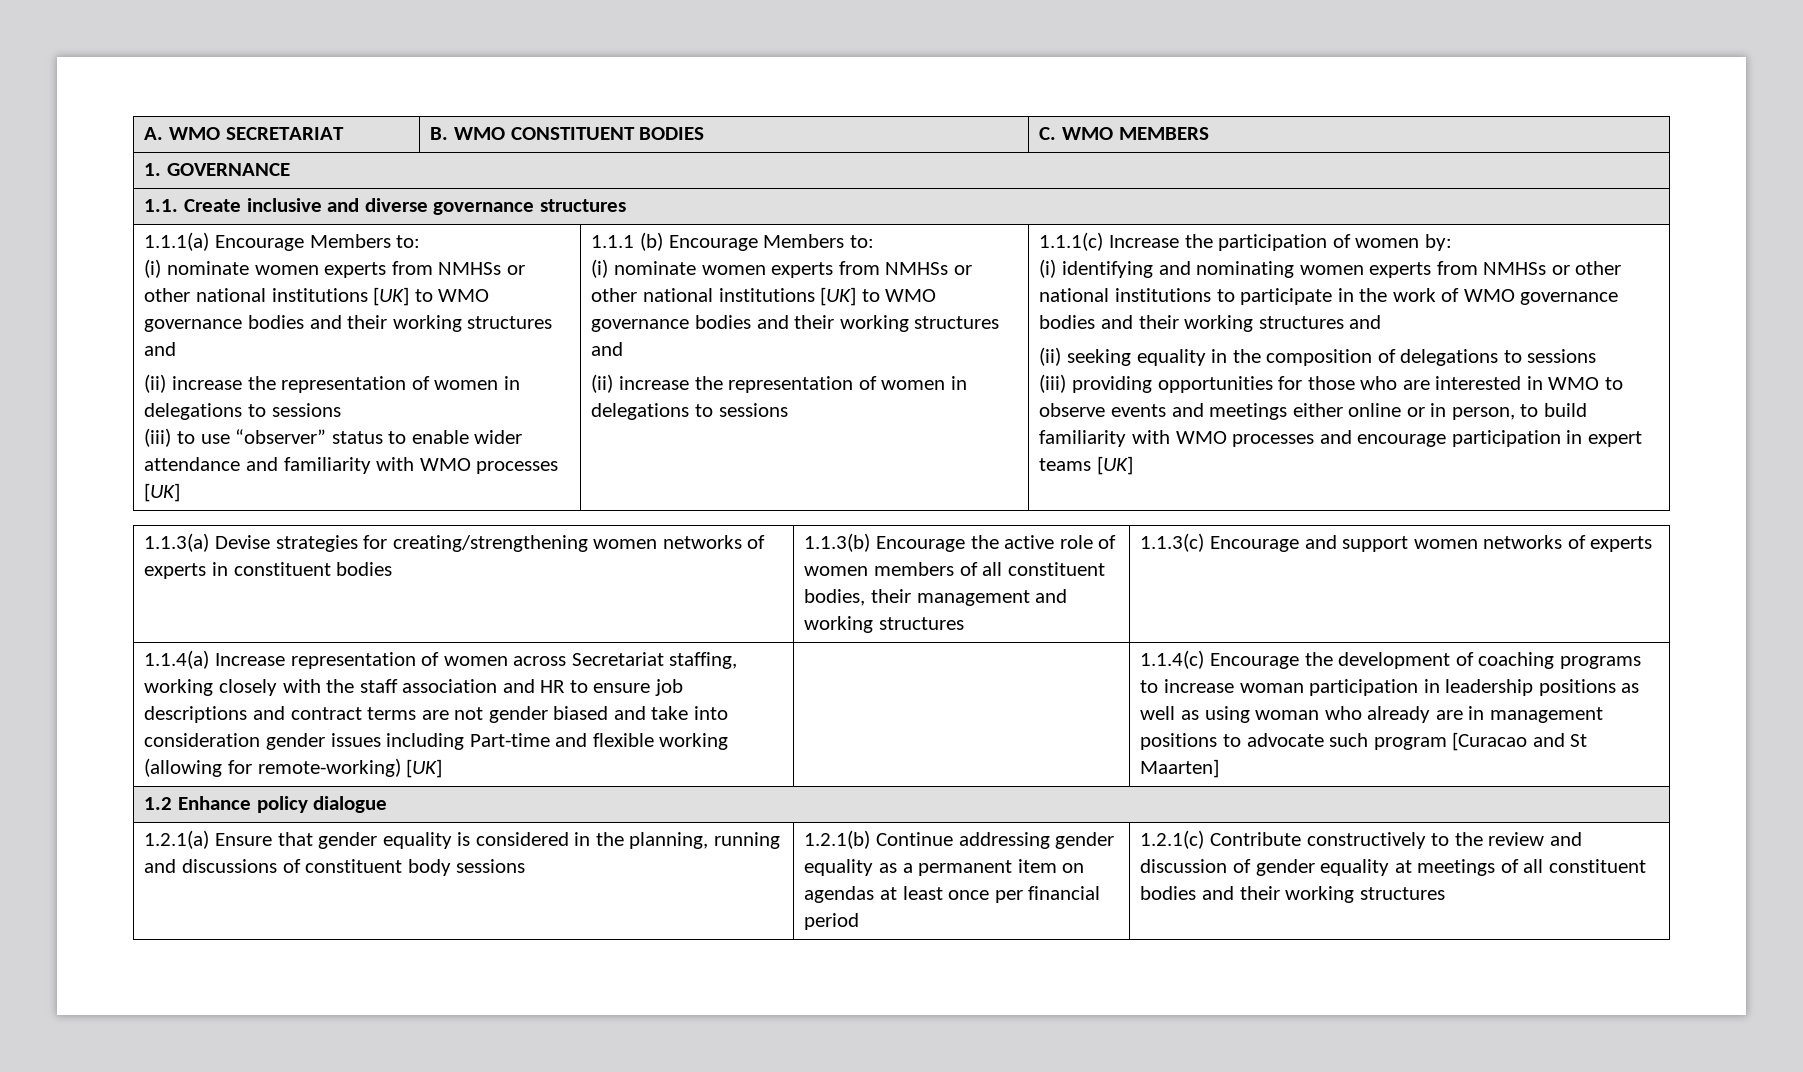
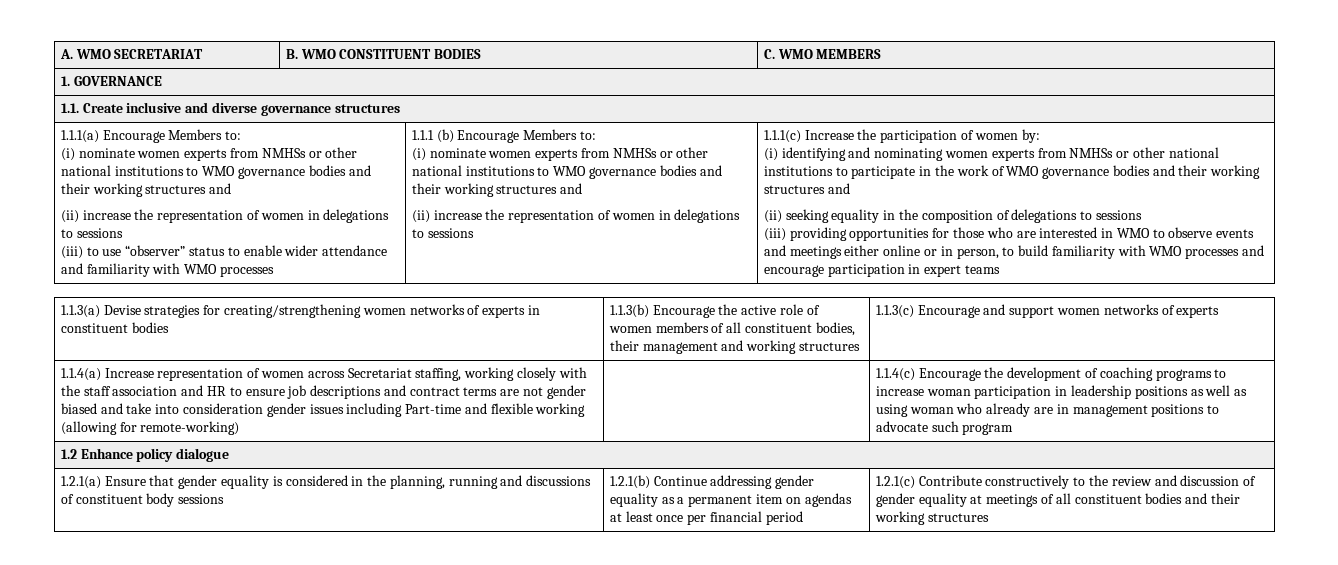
[373,287,410,306] [UK] -> (184, 171) none
[144,483,181,502] [UK] -> (275, 271) none
[820,287,857,306] [UK] -> (535, 171) none
[1097,456,1134,475] [UK] -> (1001, 269) none
[406,759,443,778] [UK] -> (240, 428) none
[1452,732,1588,751] [1140,759,1220,778] [Curacao and St Maarten] -> (1014, 429) none

